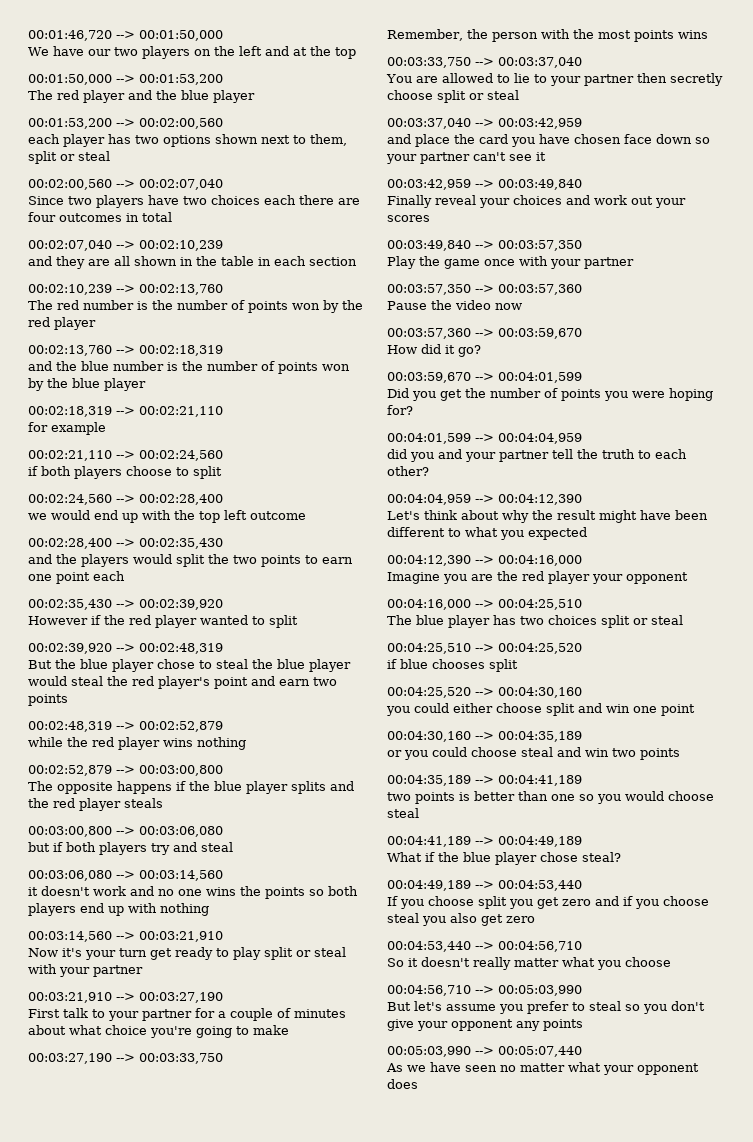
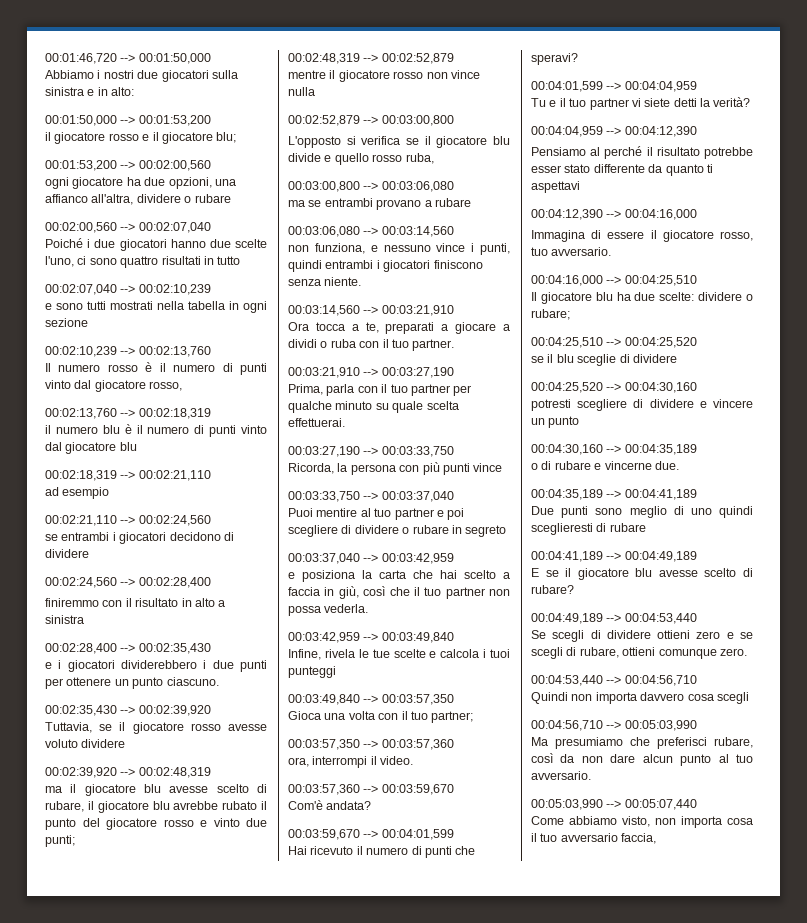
[28,46,356,59] [28,74,223,85] [28,90,255,103] [28,118,223,129] [28,134,347,147] [28,151,110,164] [28,179,223,190] [28,195,360,208] [28,212,172,222] [28,240,223,251] [28,256,357,269] [28,284,223,295] [28,300,363,313] [28,317,96,330] [28,345,223,356] [28,361,350,374] [28,378,146,391] We have our two players on the left and at the top // 00:01:50,000 --> 00:01:53,200 // The red player and the blue player // 00:01:53,200 --> 00:02:00,560 // each player has two options shown next to them, split or steal // 00:02:00,560 --> 00:02:07,040 // Since two players have two choices each there are four outcomes in total // 00:02:07,040 --> 00:02:10,239 // and they are all shown in the table in each section // 00:02:10,239 --> 00:02:13,760 // The red number is the number of points won by the red player // 00:02:13,760 --> 00:02:18,319 // and the blue number is the number of points won by the blue player -> [45,70,238,82] [45,87,135,96] [45,115,211,126] [45,132,237,144] [45,160,211,171] [45,177,236,189] [45,194,231,205] [45,222,211,233] [45,238,267,251] [45,256,241,268] [45,284,211,295] [45,301,267,313] [45,318,88,327] [45,346,211,357] [45,362,267,375] [45,380,183,392] [45,408,211,419] [45,424,267,437] [45,442,137,454] Abbiamo i nostri due giocatori sulla sinistra e in alto: // 00:01:50,000 --> 00:01:53,200 // il giocatore rosso e il giocatore blu; // 00:01:53,200 --> 00:02:00,560 // ogni giocatore ha due opzioni, una affianco all'altra, dividere o rubare // 00:02:00,560 --> 00:02:07,040 // Poiché i due giocatori hanno due scelte l'uno, ci sono quattro risultati in tutto // 00:02:07,040 --> 00:02:10,239 // e sono tutti mostrati nella tabella in ogni sezione // 00:02:10,239 --> 00:02:13,760 // Il numero rosso è il numero di punti vinto dal giocatore rosso, // 00:02:13,760 --> 00:02:18,319 // il numero blu è il numero di punti vinto dal giocatore blu
[28,422,106,435] for example -> [45,487,110,499] ad esempio
[28,466,222,479] [28,494,223,505] [28,510,306,523] [28,538,223,549] [28,554,353,567] [28,571,125,584] [28,599,223,610] [28,615,298,628] [28,643,223,654] [28,659,351,672] [28,676,337,689] [28,694,68,706] [28,721,223,732] [28,737,246,750] [28,765,223,776] [28,781,354,794] [28,798,163,811] [28,826,223,837] [28,842,233,855] [28,870,223,881] [28,886,358,899] [28,903,209,916] [28,931,223,942] [28,947,346,960] [28,964,143,977] [28,992,223,1003] [28,1008,346,1021] [28,1025,289,1038] [28,1053,223,1064] [387,29,708,42] [387,57,582,68] [386,73,723,86] [387,90,519,103] [387,118,582,129] [387,134,710,147] [386,152,546,164] [387,179,582,190] [387,195,686,208] [387,215,430,222] [387,240,582,251] [387,256,634,269] if both players choose to split // 00:02:24,560 --> 00:02:28,400 // we would end up with the top left outcome // 00:02:28,400 --> 00:02:35,430 // and the players would split the two points to earn one point each // 00:02:35,430 --> 00:02:39,920 // However if the red player wanted to split // 00:02:39,920 --> 00:02:48,319 // But the blue player chose to steal the blue player would steal the red player's point and earn two points // 00:02:48,319 --> 00:02:52,879 // while the red player wins nothing // 00:02:52,879 --> 00:03:00,800 // The opposite happens if the blue player splits and the red player steals // 00:03:00,800 --> 00:03:06,080 // but if both players try and steal // 00:03:06,080 --> 00:03:14,560 // it doesn't work and no one wins the points so both players end up with nothing // 00:03:14,560 --> 00:03:21,910 // Now it's your turn get ready to play split or steal with your partner // 00:03:21,910 --> 00:03:27,190 // First talk to your partner for a couple of minutes about what choice you're going to make // 00:03:27,190 --> 00:03:33,750 // Remember, the person with the most points wins // 00:03:33,750 --> 00:03:37,040 // You are allowed to lie to your partner then secretly choose split or steal // 00:03:37,040 --> 00:03:42,959 // and place the card you have chosen face down so your partner can't see it // 00:03:42,959 --> 00:03:49,840 // Finally reveal your choices and work out your scores // 00:03:49,840 --> 00:03:57,350 // Play the game once with your partner -> [45,532,234,544] [45,549,89,558] [45,577,211,588] [45,598,226,607] [45,615,84,624] [45,643,211,654] [45,660,267,672] [45,677,219,689] [45,705,211,716] [45,722,267,734] [45,739,126,748] [45,767,211,778] [45,784,267,796] [45,801,267,813] [45,818,267,830] [45,835,75,847] [288,53,454,64] [288,70,480,82] [288,87,315,96] [288,115,454,126] [288,136,510,148] [288,153,434,165] [288,181,454,192] [288,198,471,210] [288,226,454,237] [288,243,510,255] [288,260,483,272] [288,277,362,286] [288,305,454,316] [288,322,510,334] [288,339,455,351] [288,367,454,378] [288,384,472,396] [288,401,459,413] [288,418,345,427] [288,446,454,457] [288,462,503,475] [288,491,454,502] [288,508,465,520] [288,525,507,537] [288,553,454,564] [288,570,510,582] [288,586,510,599] [288,604,369,616] [288,632,454,643] [288,649,510,660] [288,666,336,678] [288,694,454,705] [288,711,474,723] se entrambi i giocatori decidono di dividere // 00:02:24,560 --> 00:02:28,400 // finiremmo con il risultato in alto a sinistra // 00:02:28,400 --> 00:02:35,430 // e i giocatori dividerebbero i due punti per ottenere un punto ciascuno. // 00:02:35,430 --> 00:02:39,920 // Tuttavia, se il giocatore rosso avesse voluto dividere // 00:02:39,920 --> 00:02:48,319 // ma il giocatore blu avesse scelto di rubare, il giocatore blu avrebbe rubato il punto del giocatore rosso e vinto due punti; // 00:02:48,319 --> 00:02:52,879 // mentre il giocatore rosso non vince nulla // 00:02:52,879 --> 00:03:00,800 // L'opposto si verifica se il giocatore blu divide e quello rosso ruba, // 00:03:00,800 --> 00:03:06,080 // ma se entrambi provano a rubare // 00:03:06,080 --> 00:03:14,560 // non funziona, e nessuno vince i punti, quindi entrambi i giocatori finiscono senza niente. // 00:03:14,560 --> 00:03:21,910 // Ora tocca a te, preparati a giocare a dividi o ruba con il tuo partner. // 00:03:21,910 --> 00:03:27,190 // Prima, parla con il tuo partner per qualche minuto su quale scelta effettuerai. // 00:03:27,190 --> 00:03:33,750 // Ricorda, la persona con più punti vince // 00:03:33,750 --> 00:03:37,040 // Puoi mentire al tuo partner e poi scegliere di dividere o rubare in segreto // 00:03:37,040 --> 00:03:42,959 // e posiziona la carta che hai scelto a faccia in giù, così che il tuo partner non possa vederla. // 00:03:42,959 --> 00:03:49,840 // Infine, rivela le tue scelte e calcola i tuoi punteggi // 00:03:49,840 --> 00:03:57,350 // Gioca una volta con il tuo partner;
[387,300,522,310] Pause the video now -> [288,756,414,768] ora, interrompi il video.
[387,344,481,357] How did it go? -> [288,800,372,810] Com'è andata?
[387,388,713,401] [387,405,413,415] [387,433,582,444] [387,449,687,462] [387,466,429,476] [387,494,582,505] [387,510,708,523] [387,527,587,540] [387,555,582,566] [387,571,688,584] [387,599,582,610] [387,615,683,628] [387,643,582,654] [387,659,518,672] [387,687,582,698] [386,703,695,716] [387,731,582,742] [387,747,680,760] [387,775,582,786] [387,791,714,804] [387,808,419,818] [387,836,582,847] [387,852,621,865] [387,880,582,891] [387,896,709,909] [387,913,535,926] [387,941,582,952] [387,957,671,970] [387,985,582,996] [387,1001,705,1014] [387,1019,583,1031] [387,1046,582,1057] [386,1062,699,1075] [387,1079,418,1089] Did you get the number of points you were hoping for? // 00:04:01,599 --> 00:04:04,959 // did you and your partner tell the truth to each other? // 00:04:04,959 --> 00:04:12,390 // Let's think about why the result might have been different to what you expected // 00:04:12,390 --> 00:04:16,000 // Imagine you are the red player your opponent // 00:04:16,000 --> 00:04:25,510 // The blue player has two choices split or steal // 00:04:25,510 --> 00:04:25,520 // if blue chooses split // 00:04:25,520 --> 00:04:30,160 // you could either choose split and win one point // 00:04:30,160 --> 00:04:35,189 // or you could choose steal and win two points // 00:04:35,189 --> 00:04:41,189 // two points is better than one so you would choose steal // 00:04:41,189 --> 00:04:49,189 // What if the blue player chose steal? // 00:04:49,189 --> 00:04:53,440 // If you choose split you get zero and if you choose steal you also get zero // 00:04:53,440 --> 00:04:56,710 // So it doesn't really matter what you choose // 00:04:56,710 --> 00:05:03,990 // But let's assume you prefer to steal so you don't give your opponent any points // 00:05:03,990 --> 00:05:07,440 // As we have seen no matter what your opponent does -> [288,846,476,858] [531,53,578,65] [531,81,697,92] [531,97,751,110] [531,126,697,137] [531,146,753,159] [531,164,713,176] [531,181,580,193] [531,209,697,220] [531,230,753,242] [531,247,612,256] [531,275,697,286] [531,292,753,304] [531,309,570,320] [531,337,697,348] [531,354,677,366] [531,382,697,393] [531,399,753,411] [531,416,580,428] [531,444,697,455] [531,461,679,470] [531,489,697,500] [531,506,753,518] [531,523,646,535] [531,551,697,562] [531,568,753,580] [531,585,574,594] [531,613,697,624] [531,630,753,642] [531,647,747,659] [531,675,697,686] [531,692,749,704] [531,720,697,731] [531,737,753,749] [531,753,753,766] [531,771,591,780] [531,799,697,810] [531,816,753,828] [531,833,657,844] Hai ricevuto il numero di punti che speravi? // 00:04:01,599 --> 00:04:04,959 // Tu e il tuo partner vi siete detti la verità? // 00:04:04,959 --> 00:04:12,390 // Pensiamo al perché il risultato potrebbe esser stato differente da quanto ti aspettavi // 00:04:12,390 --> 00:04:16,000 // Immagina di essere il giocatore rosso, tuo avversario. // 00:04:16,000 --> 00:04:25,510 // Il giocatore blu ha due scelte: dividere o rubare; // 00:04:25,510 --> 00:04:25,520 // se il blu sceglie di dividere // 00:04:25,520 --> 00:04:30,160 // potresti scegliere di dividere e vincere un punto // 00:04:30,160 --> 00:04:35,189 // o di rubare e vincerne due. // 00:04:35,189 --> 00:04:41,189 // Due punti sono meglio di uno quindi sceglieresti di rubare // 00:04:41,189 --> 00:04:49,189 // E se il giocatore blu avesse scelto di rubare? // 00:04:49,189 --> 00:04:53,440 // Se scegli di dividere ottieni zero e se scegli di rubare, ottieni comunque zero. // 00:04:53,440 --> 00:04:56,710 // Quindi non importa davvero cosa scegli // 00:04:56,710 --> 00:05:03,990 // Ma presumiamo che preferisci rubare, così da non dare alcun punto al tuo avversario. // 00:05:03,990 --> 00:05:07,440 // Come abbiamo visto, non importa cosa il tuo avversario faccia,

